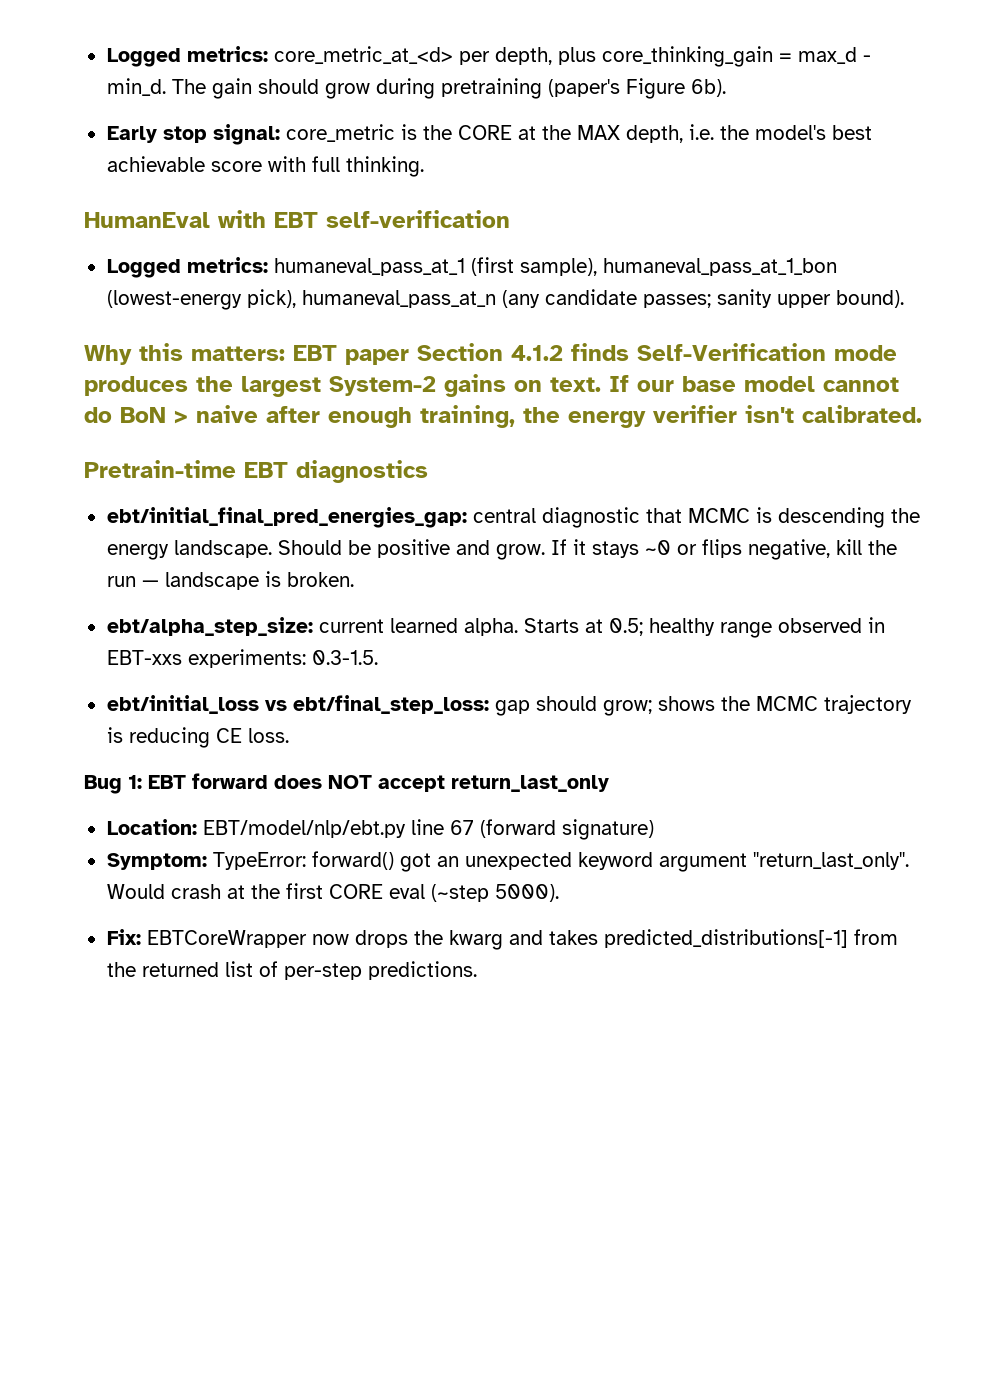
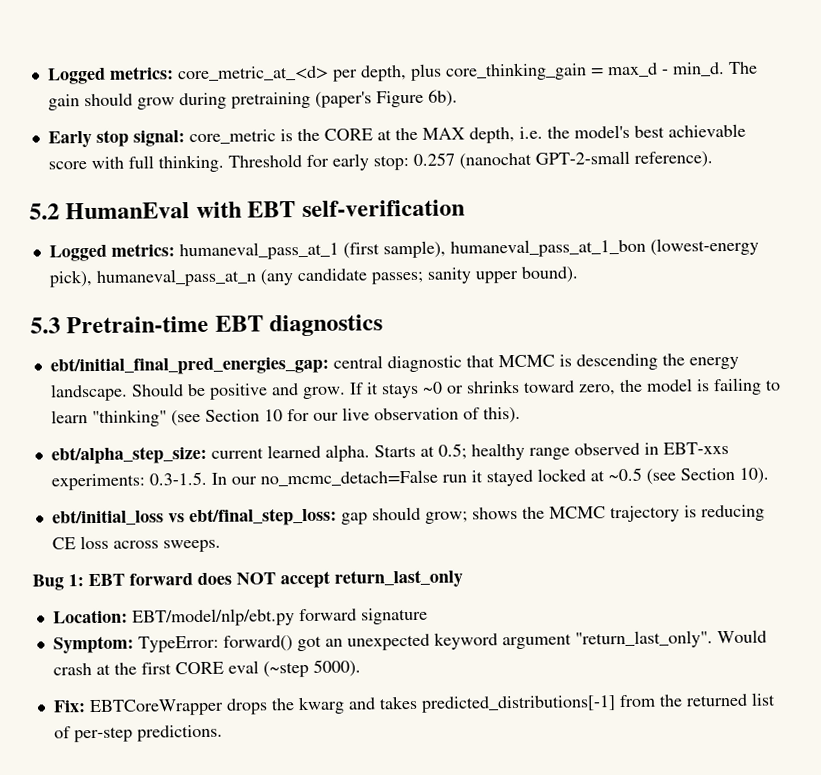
(424, 166) // -> [227,150,713,171] [29,203,60,220] Threshold for early stop: 0.257 (nanochat GPT-2-small reference). // 5.2
[84,343,897,365] [84,374,899,397] [84,405,922,428] Why this matters: EBT paper Section 4.1.2 finds Self-Verification mode produces the largest System-2 gains on text. If our base model cannot do BoN > naive after enough training, the energy verifier isn't calibrated. // -> [30,317,61,334] 5.3
[701,539,897,560] [106,571,354,590] flips negative, kill the run — landscape is broken. -> [465,377,781,396] [50,406,521,428] shrinks toward zero, the model is failing to learn "thinking" (see Section 10 for our live observation of this).
(378, 657) none -> [210,467,769,487] In our no_mcmc_detach=False run it stayed locked at ~0.5 (see Section 10).
[247,728,289,743] loss. -> [79,535,221,553] loss across sweeps.
[410,819,654,840] line 67 (forward signature) -> [298,607,428,625] forward signature
[311,934,349,945] now -> (224, 707) none

